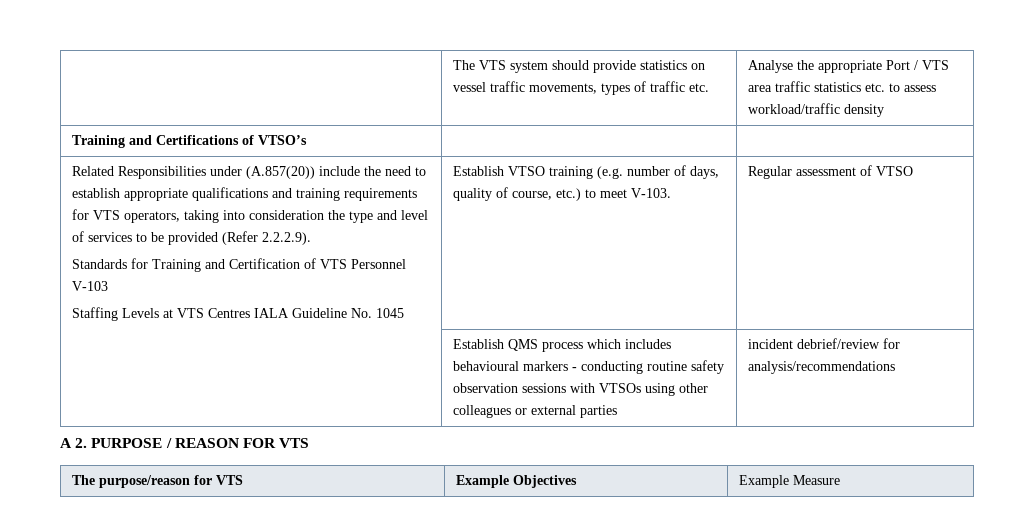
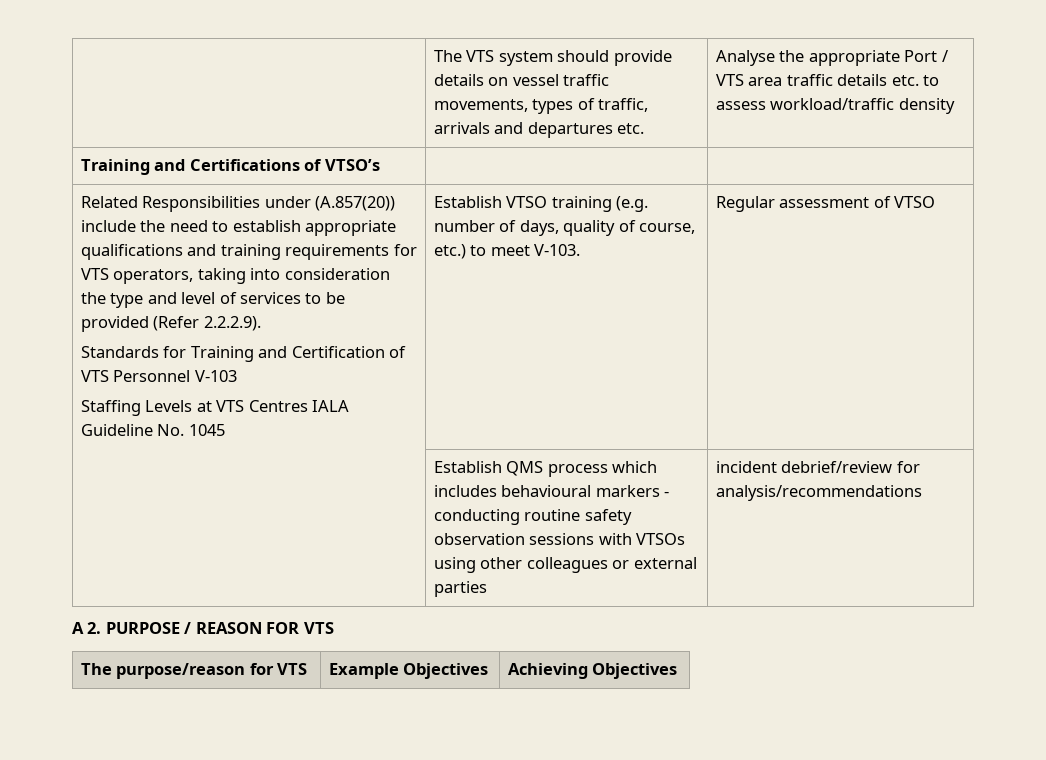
[639,60,687,70] statistics -> [433,74,484,86] details
[649,81,685,92] traffic -> [598,98,649,112] [433,122,613,138] traffic, arrivals and departures
[813,82,861,92] statistics -> [837,74,888,86] details
[738,475,840,488] Example Measure -> [507,663,678,679] Achieving Objectives

